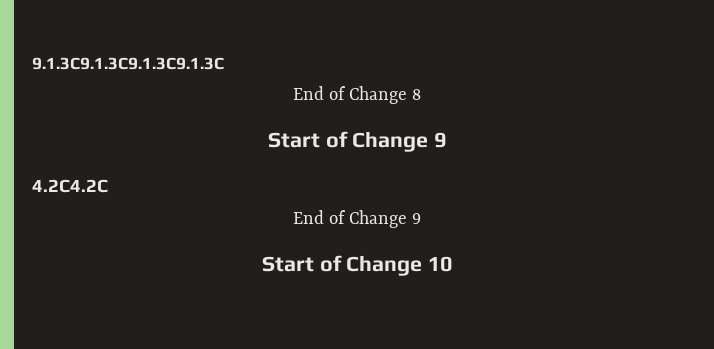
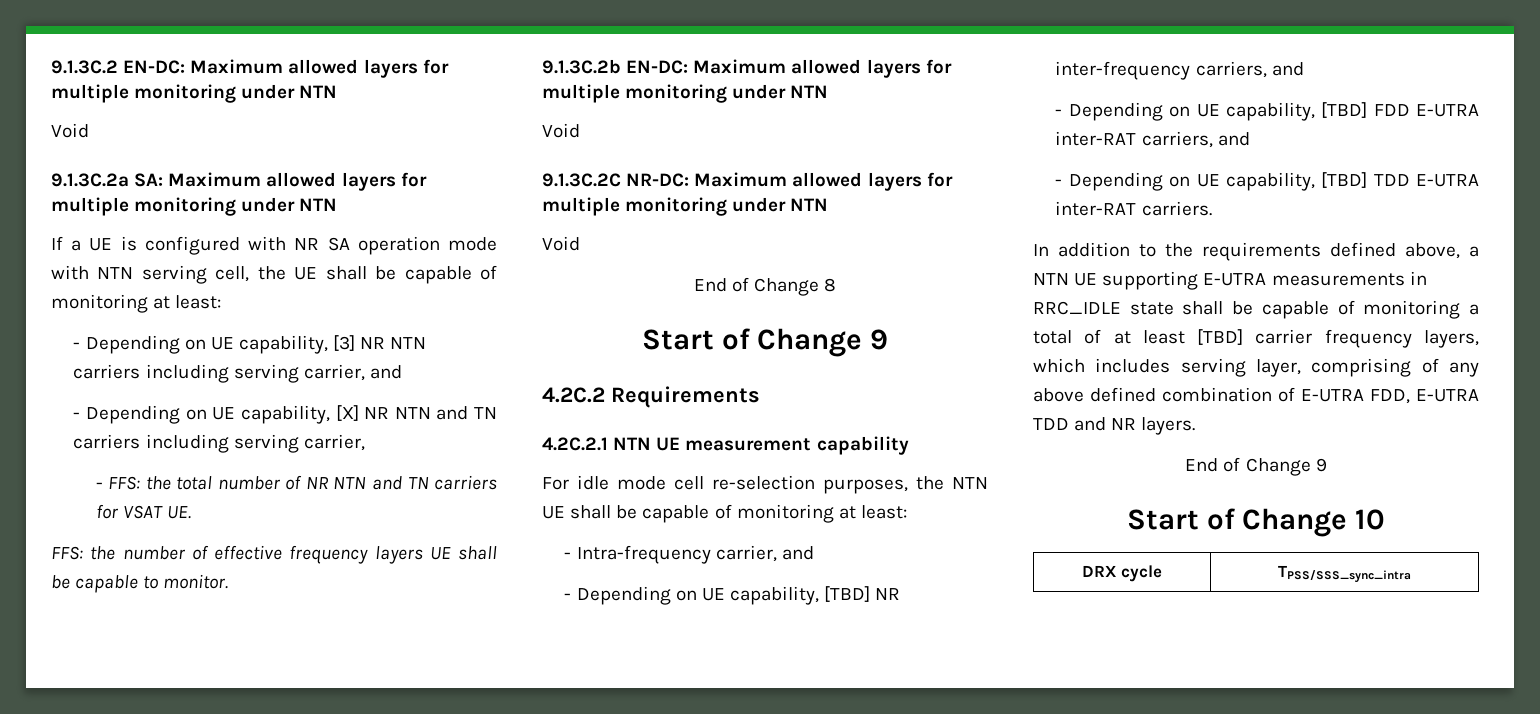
[32,57,224,70] 9.1.3C9.1.3C9.1.3C9.1.3C -> [51,59,449,78] [51,84,338,103] [51,123,89,138] [51,172,427,191] [51,197,338,216] [51,236,498,255] [51,265,498,284] [51,294,222,313] [73,335,427,354] [73,364,402,383] [73,405,497,424] [73,434,365,453] [95,475,497,490] [95,504,192,519] [51,545,497,564] [51,574,229,593] [542,59,952,78] [542,84,829,103] [542,123,580,138] [542,172,953,191] [542,197,829,216] [542,236,580,251] 9.1.3C.2 EN-DC: Maximum allowed layers for multiple monitoring under NTN // Void // 9.1.3C.2a SA: Maximum allowed layers for multiple monitoring under NTN // If a UE is configured with NR SA operation mode with NTN serving cell, the UE shall be capable of monitoring at least: // - Depending on UE capability, [3] NR NTN carriers including serving carrier, and // - Depending on UE capability, [X] NR NTN and TN carriers including serving carrier, // - FFS: the total number of NR NTN and TN carriers for VSAT UE. // FFS: the number of effective frequency layers UE shall be capable to monitor. // 9.1.3C.2b EN-DC: Maximum allowed layers for multiple monitoring under NTN // Void // 9.1.3C.2C NR-DC: Maximum allowed layers for multiple monitoring under NTN // Void
[32,179,108,193] 4.2C4.2C -> [542,386,760,408] [542,436,909,455] [542,475,988,494] [542,504,907,523] [564,545,814,564] [564,586,901,605] [1055,61,1304,80] [1055,102,1479,121] [1055,131,1250,148] [1055,172,1479,191] [1055,201,1212,216] [1033,242,1479,261] [1033,271,1427,290] [1033,300,1479,319] [1033,329,1479,348] [1033,358,1479,377] [1033,387,1479,404] [1033,417,1196,435] 4.2C.2 Requirements // 4.2C.2.1 NTN UE measurement capability // For idle mode cell re-selection purposes, the NTN UE shall be capable of monitoring at least: // - Intra-frequency carrier, and // - Depending on UE capability, [TBD] NR inter-frequency carriers, and // - Depending on UE capability, [TBD] FDD E-UTRA inter-RAT carriers, and // - Depending on UE capability, [TBD] TDD E-UTRA inter-RAT carriers. // In addition to the requirements defined above, a NTN UE supporting E-UTRA measurements in RRC_IDLE state shall be capable of monitoring a total of at least [TBD] carrier frequency layers, which includes serving layer, comprising of any above defined combination of E-UTRA FDD, E-UTRA TDD and NR layers.
(453, 264) none -> [1081,565,1163,582] [1278,565,1411,583] // DRX cycle | TPSS/SSS_sync_intra

